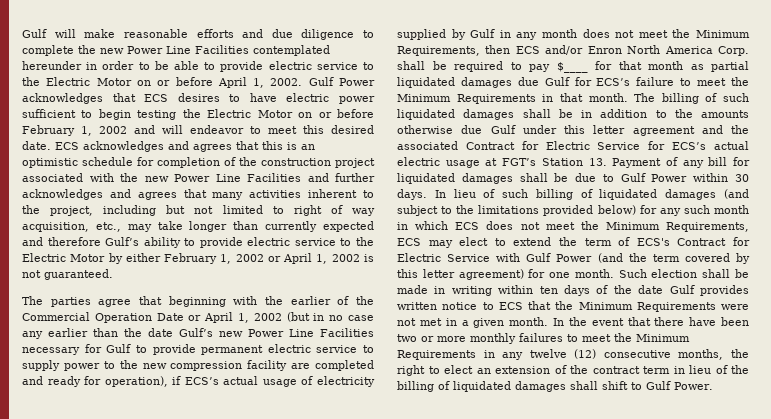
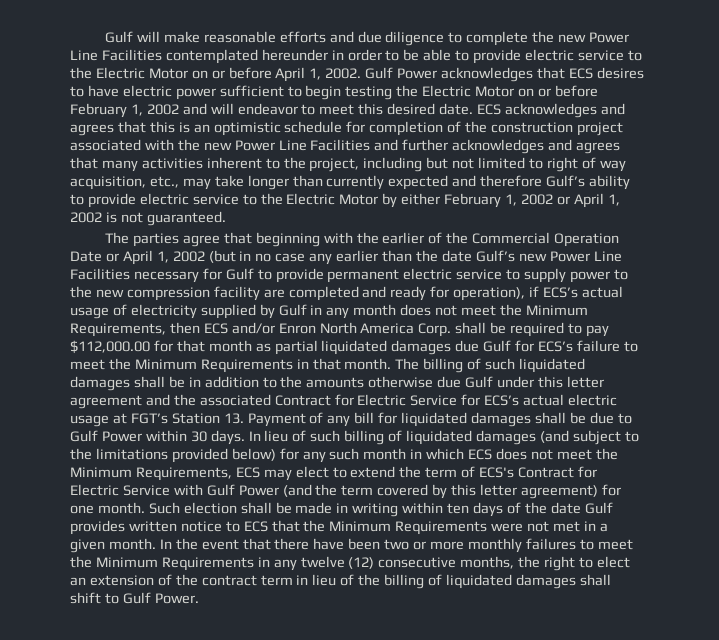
[556,62,588,73] $____ -> [70,340,150,354] $112,000.00

